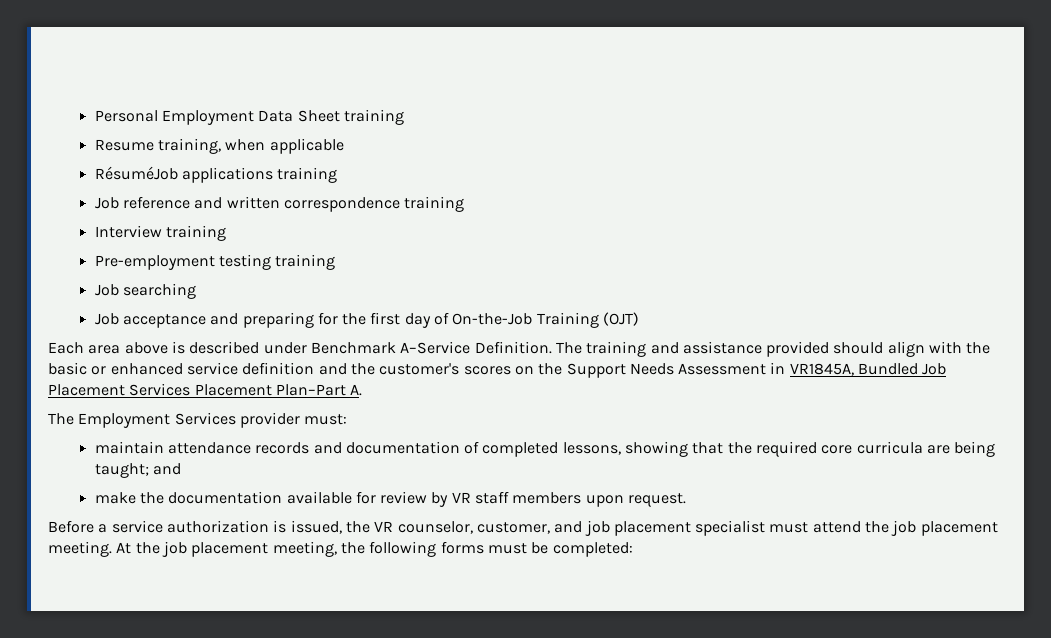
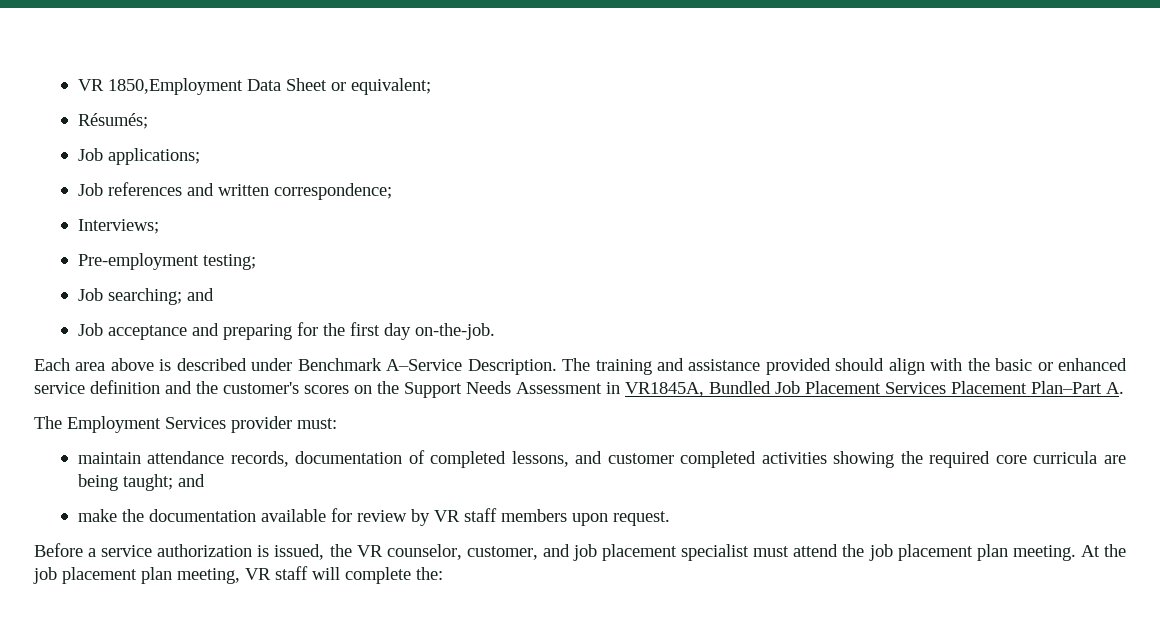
[94,109,404,125] [94,138,344,154] [94,166,338,183] [94,196,465,212] [94,225,226,241] Personal Employment Data Sheet training // Resume training, when applicable // RésuméJob applications training // Job reference and written correspondence training // Interview training -> [77,78,431,95] [77,113,148,129] [77,148,200,165] [77,182,392,200] [77,219,159,234] VR 1850,Employment Data Sheet or equivalent; // Résumés; // Job applications; // Job references and written correspondence; // Interviews;
[218,254,336,270] [94,283,196,299] testing training // Job searching -> [202,254,256,270] [77,288,214,305] testing; // Job searching; and
[434,312,640,328] of On-the-Job Training (OJT) -> [414,323,495,340] on-the-job.
[474,341,552,354] Definition. -> [467,359,557,375] Description.
[255,442,342,454] records and -> [230,451,289,467] records,
[625,441,724,457] showing that -> [575,451,895,468] and customer completed activities showing
(998, 528) none -> [976,544,1008,561] plan
[272,541,633,557] meeting, the following forms must be completed: -> [141,566,443,584] plan meeting, VR staff will complete the:

